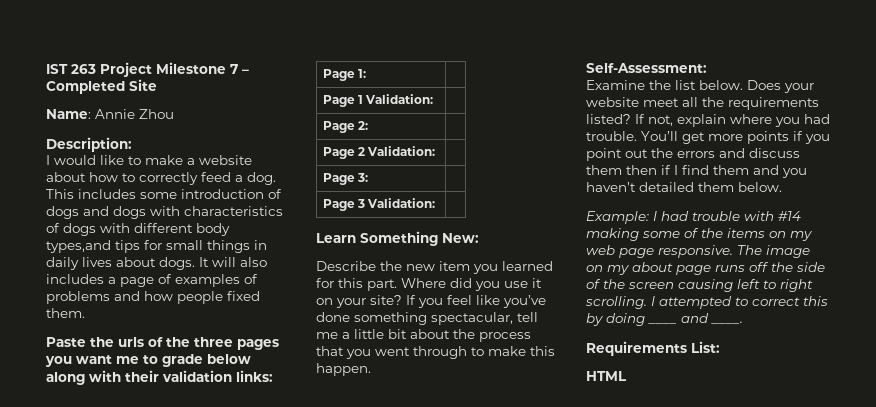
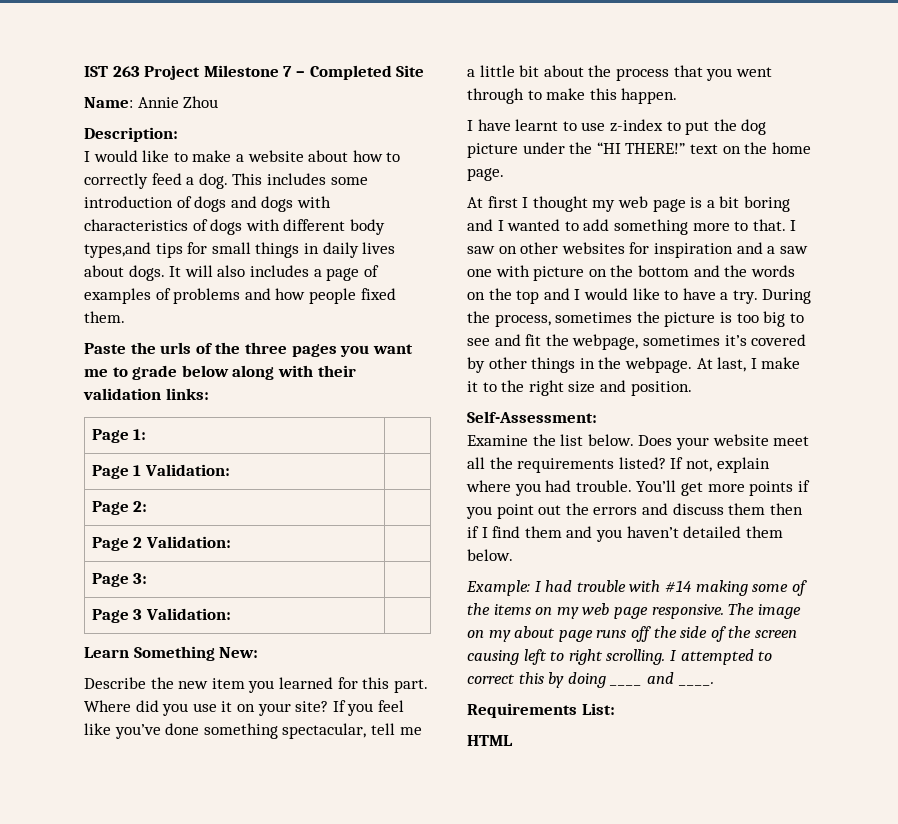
(371, 369) none -> [467,119,767,135] [467,142,811,158] [467,168,504,181] [467,196,790,212] [467,219,797,235] [467,242,808,258] [467,265,795,281] [467,288,812,304] [467,311,804,327] [467,334,807,350] [467,357,801,373] [467,380,692,396] // I have learnt to use z-index to put the dog picture under the “HI THERE!” text on the home page. // At first I thought my web page is a bit boring and I wanted to add something more to that. I saw on other websites for inspiration and a saw one with picture on the bottom and the words on the top and I would like to have a try. During the process, sometimes the picture is too big to see and fit the webpage, sometimes it’s covered by other things in the webpage. At last, I make it to the right size and position.

